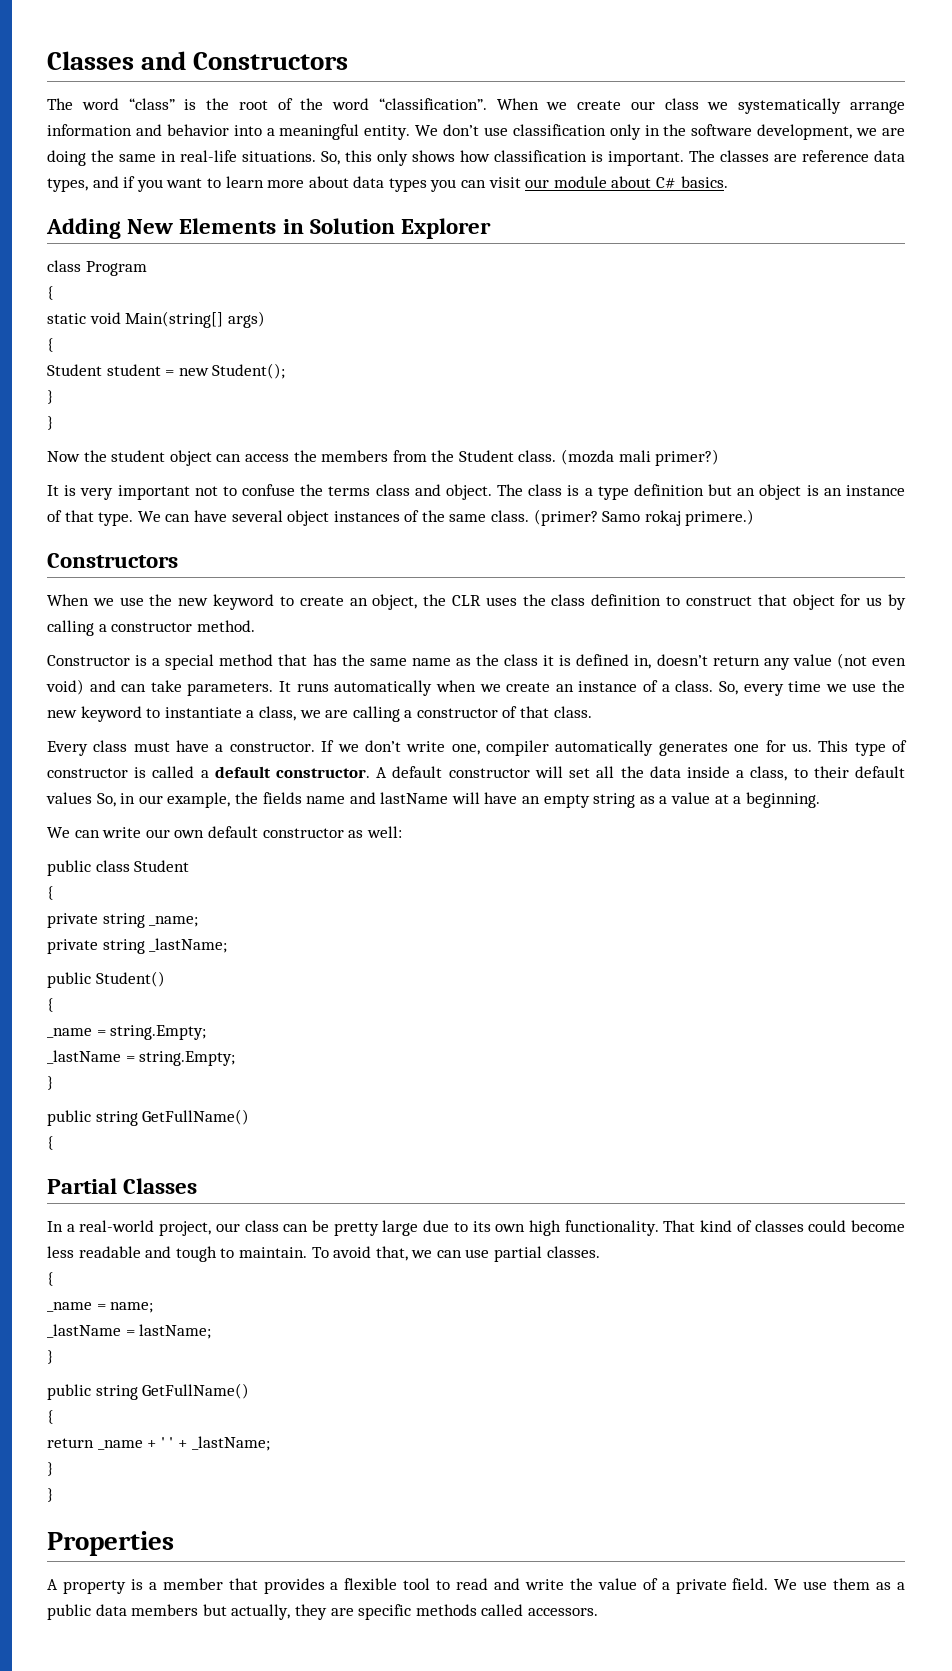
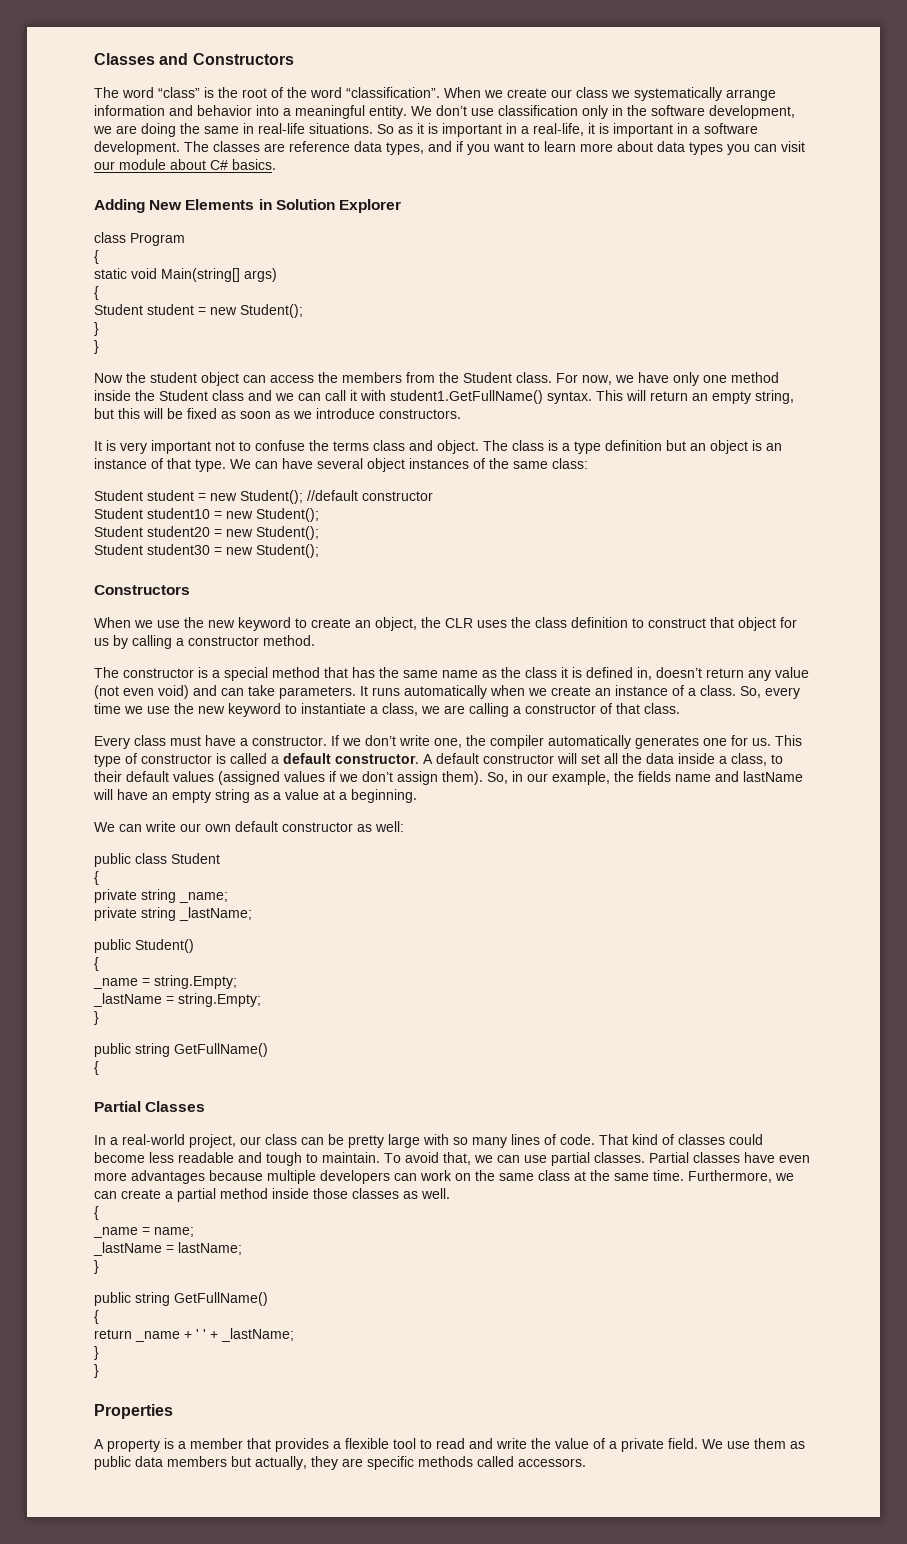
[321,150,684,166] So, this only shows how classification is important. -> [377,123,758,137] [94,141,180,155] So as it is important in a real-life, it is important in a software development.
[561,449,720,466] (mozda mali primer?) -> [556,372,779,386] [94,390,794,404] [94,408,461,419] For now, we have only one method inside the Student class and we can call it with student1.GetFullName() syntax. This will return an empty string, but this will be fixed as soon as we introduce constructors.
[491,509,755,526] class. (primer? Samo rokaj primere.) -> [552,458,588,469] [94,490,433,504] [94,508,319,522] [94,526,319,540] [94,544,319,558] class: // Student student = new Student(); //default constructor // Student student10 = new Student(); // Student student20 = new Student(); // Student student30 = new Student();
[47,655,130,666] Constructor -> [94,667,194,678] The constructor
(480, 749) none -> [466,735,486,746] the
(92, 798) none -> [218,771,483,785] (assigned values if we don’t assign them).
[423,1220,659,1236] due to its own high functionality. -> [423,1134,595,1148] with so many lines of code.
(600, 1252) none -> [649,1152,810,1163] [94,1170,794,1184] [94,1188,450,1202] Partial classes have even more advantages because multiple developers can work on the same class at the same time. Furthermore, we can create a partial method inside those classes as well.
[896,1582,905,1590] a -> (805, 1445) none

